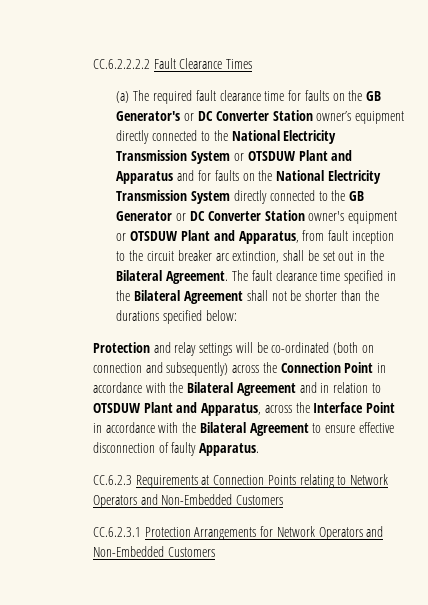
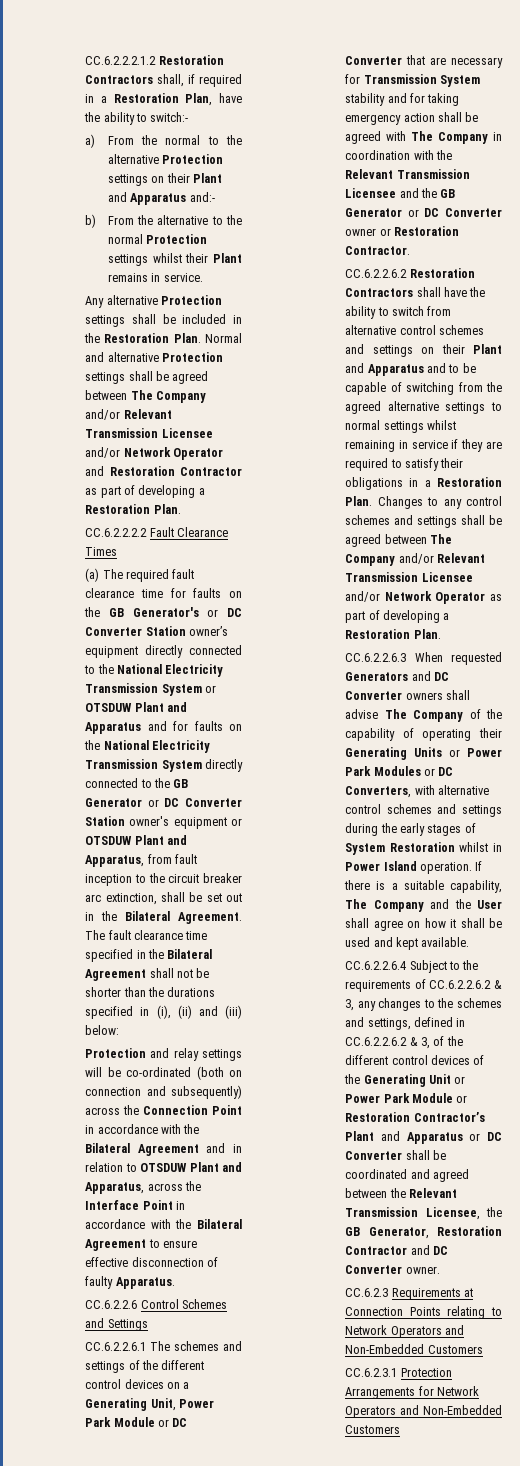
(92, 64) none -> [85,55,224,65] [85,74,242,87] [85,93,242,106] [84,112,189,125] [85,134,242,148] [107,154,224,164] [107,173,222,186] [107,192,215,205] [85,214,242,228] [107,234,208,244] [107,253,242,266] [107,273,203,282] [85,295,222,308] [85,314,242,327] [84,333,243,343] [85,352,223,362] [85,371,209,384] [85,390,206,403] [85,409,172,420] [85,428,213,438] [85,447,223,460] [85,466,243,476] [85,485,205,498] [85,504,181,514] CC.6.2.2.2.1.2 Restoration Contractors shall, if required in a Restoration Plan, have the ability to switch:- // a) From the normal to the alternative Protection settings on their Plant and Apparatus and:- // b) From the alternative to the normal Protection settings whilst their Plant remains in service. // Any alternative Protection settings shall be included in the Restoration Plan. Normal and alternative Protection settings shall be agreed between The Company and/or Relevant Transmission Licensee and/or Network Operator and Restoration Contractor as part of developing a Restoration Plan. //
(203, 317) none -> [140,1005,242,1019] in (i), (ii) and (iii)
(260, 449) none -> [85,1299,227,1309] [85,1318,148,1331] [85,1341,242,1351] [85,1360,205,1373] [85,1379,190,1389] [85,1398,214,1411] [85,1417,188,1427] [345,55,503,68] [345,74,480,87] [345,93,460,106] [345,112,479,125] [345,131,502,144] [345,150,452,160] [345,169,470,179] [345,188,456,198] [345,208,502,217] [345,226,459,236] [345,246,411,255] [345,268,475,278] [345,287,486,297] [345,306,452,319] [345,325,484,335] [345,344,502,357] [345,363,476,376] [345,382,502,395] [345,401,502,414] [345,420,456,433] [345,439,502,452] [345,458,464,471] [345,477,502,490] [345,496,502,509] [345,515,502,528] [345,534,452,547] [345,553,485,566] [345,572,473,582] [345,591,502,604] [345,610,450,623] [345,629,441,639] [345,652,502,665] [345,671,449,681] [345,690,470,700] [345,709,502,722] [345,728,502,741] [345,747,502,760] [345,766,454,776] [345,785,489,798] [345,804,502,817] [345,823,476,836] [345,842,502,855] [345,861,483,874] [344,880,502,893] [345,899,502,912] [345,918,502,931] [345,937,470,950] [345,960,479,973] [345,979,502,992] [345,998,502,1011] [345,1017,466,1030] [345,1036,463,1049] [345,1055,485,1065] [344,1074,466,1087] [345,1093,468,1103] [345,1112,485,1122] [345,1131,502,1144] [345,1150,446,1160] [345,1169,469,1182] [345,1188,457,1198] [345,1207,502,1220] [345,1226,502,1239] [345,1245,448,1255] [345,1265,440,1274] // CC.6.2.2.6 Control Schemes and Settings // CC.6.2.2.6.1 The schemes and settings of the different control devices on a Generating Unit, Power Park Module or DC Converter that are necessary for Transmission System stability and for taking emergency action shall be agreed with The Company in coordination with the Relevant Transmission Licensee and the GB Generator or DC Converter owner or Restoration Contractor. // CC.6.2.2.6.2 Restoration Contractors shall have the ability to switch from alternative control schemes and settings on their Plant and Apparatus and to be capable of switching from the agreed alternative settings to normal settings whilst remaining in service if they are required to satisfy their obligations in a Restoration Plan. Changes to any control schemes and settings shall be agreed between The Company and/or Relevant Transmission Licensee and/or Network Operator as part of developing a Restoration Plan. // CC.6.2.2.6.3 When requested Generators and DC Converter owners shall advise The Company of the capability of operating their Generating Units or Power Park Modules or DC Converters, with alternative control schemes and settings during the early stages of System Restoration whilst in Power Island operation. If there is a suitable capability, The Company and the User shall agree on how it shall be used and kept available. // CC.6.2.2.6.4 Subject to the requirements of CC.6.2.2.6.2 & 3, any changes to the schemes and settings, defined in CC.6.2.2.6.2 & 3, of the different control devices of the Generating Unit or Power Park Module or Restoration Contractor’s Plant and Apparatus or DC Converter shall be coordinated and agreed between the Relevant Transmission Licensee, the GB Generator, Restoration Contractor and DC Converter owner.

